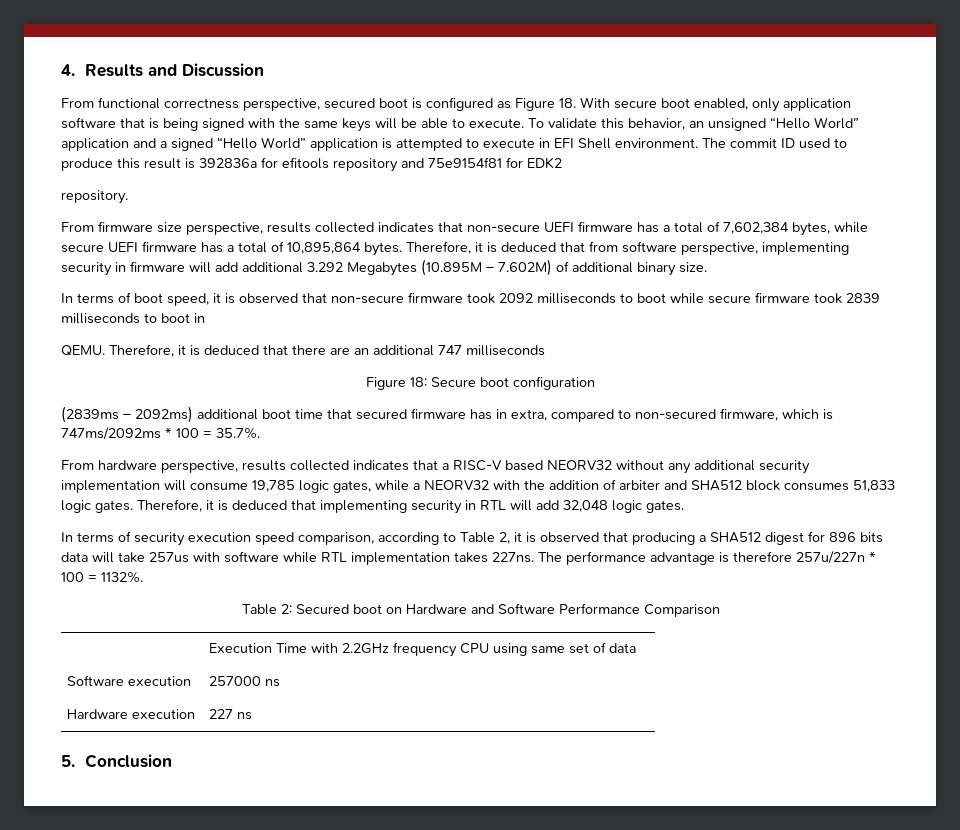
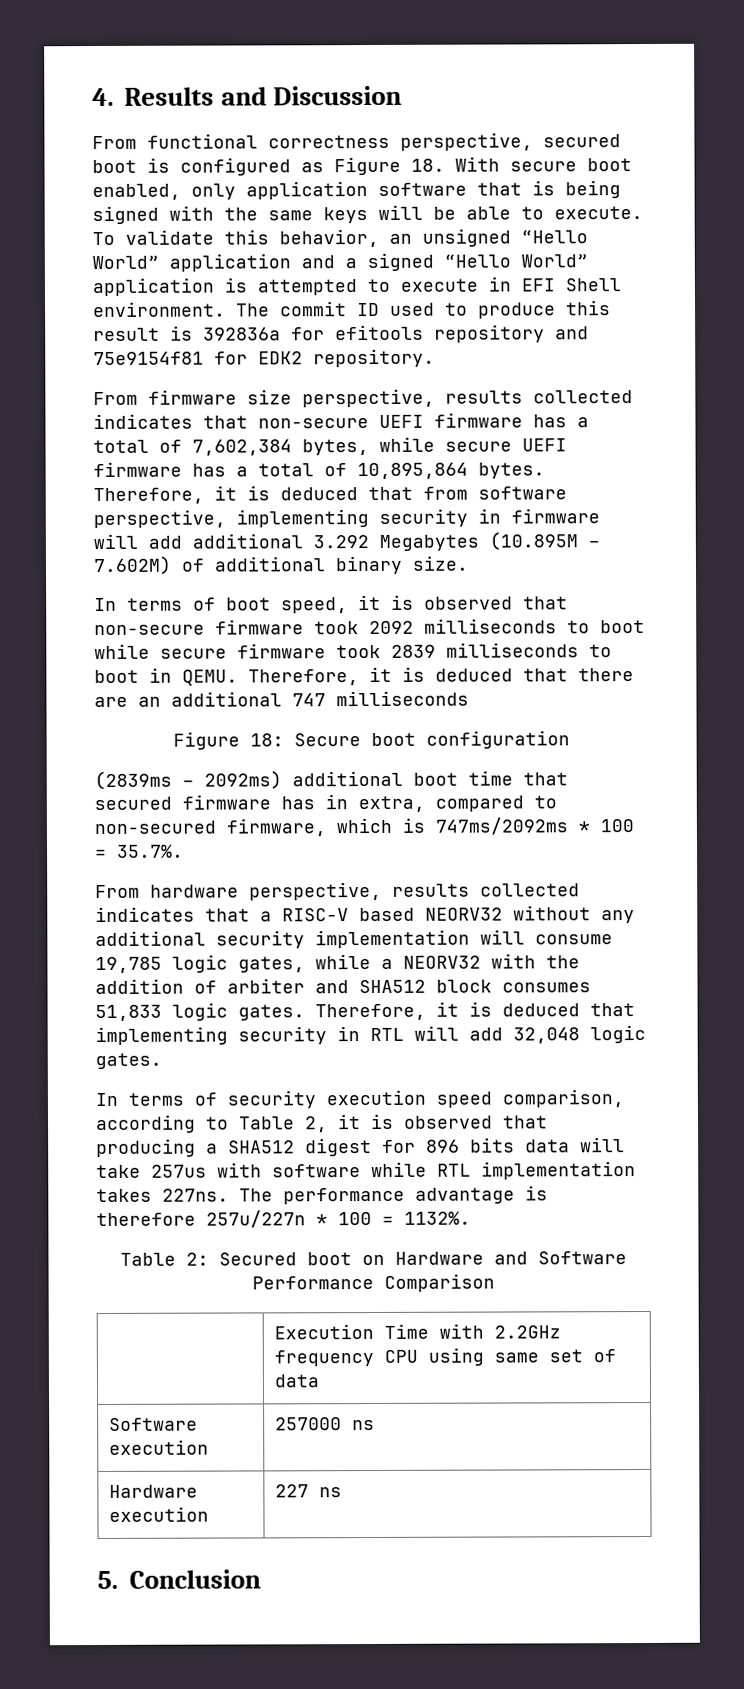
(562, 163) // -> (303, 358) none
(205, 318) // -> (172, 675) none

